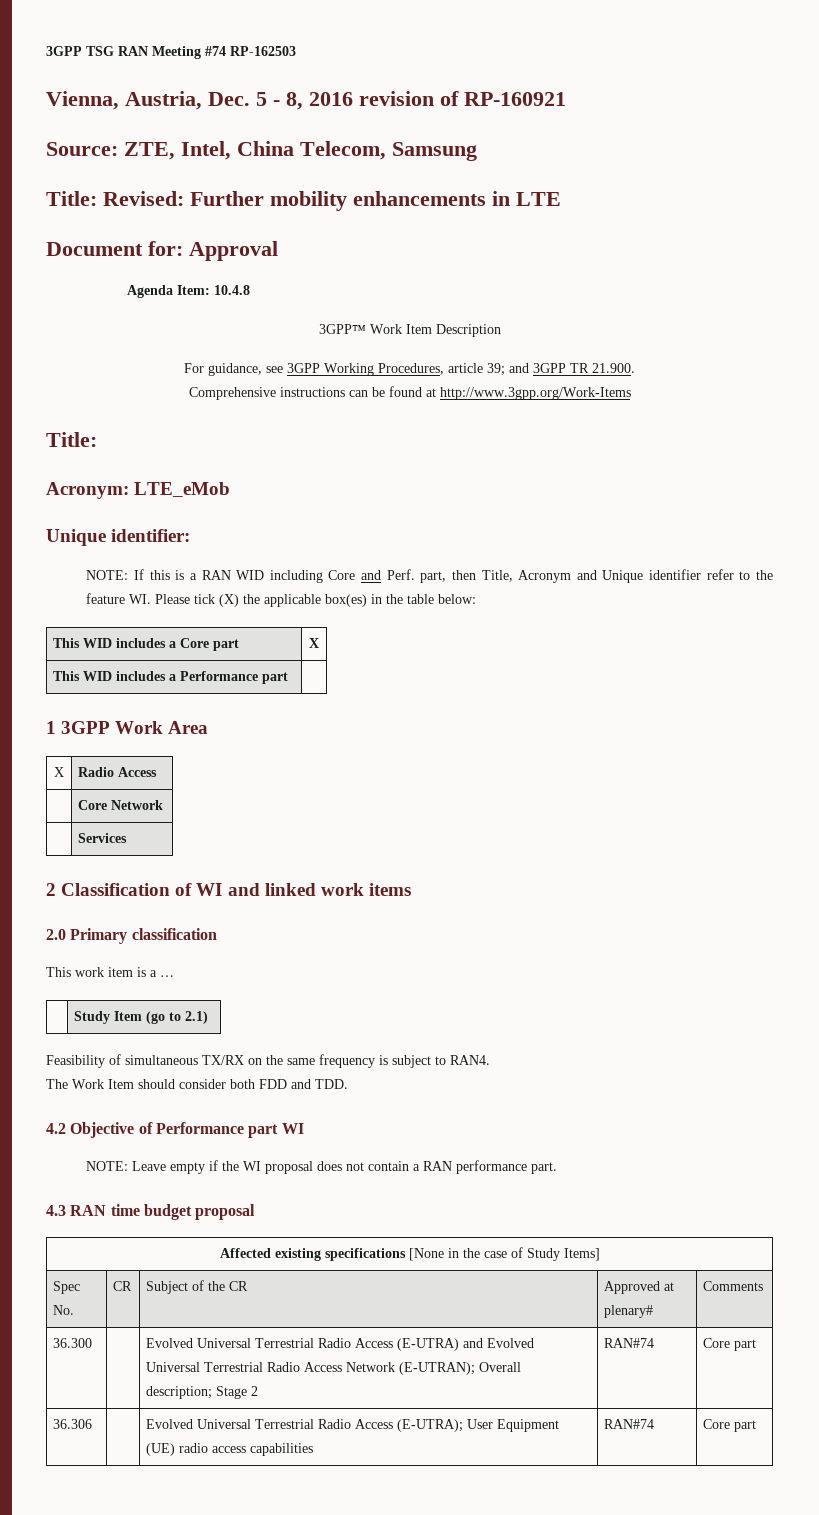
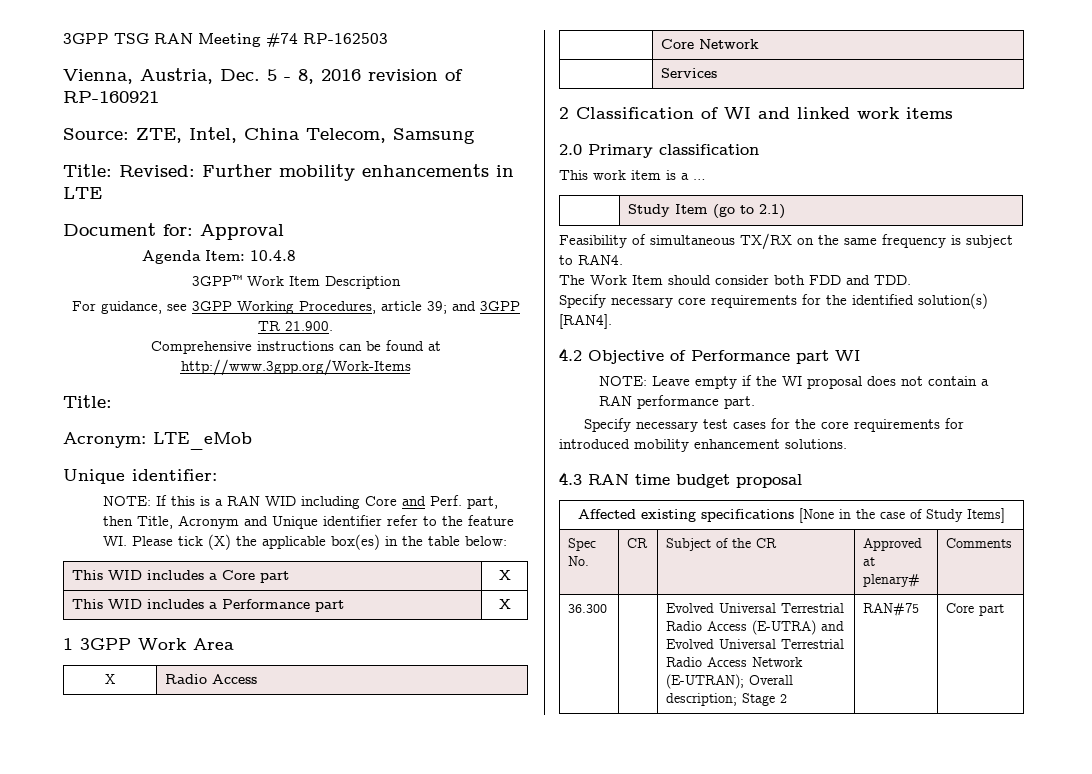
(289, 678) none -> [498,599,511,609] X
(348, 1084) none -> [559,293,988,309] [559,314,612,329] // Specify necessary core requirements for the identified solution(s) [RAN4].
(558, 1168) none -> [584,418,965,432] [559,439,847,452] // Specify necessary test cases for the core requirements for introduced mobility enhancement solutions.
[604,1338,655,1348] [703,1338,757,1351] [53,1419,93,1429] [146,1419,560,1432] [146,1443,314,1456] [604,1419,655,1429] [703,1419,757,1432] RAN#74 | Core part // 36.306 | | Evolved Universal Terrestrial Radio Access (E-UTRA); User Equipment (UE) radio access capabilities | RAN#74 | Core part -> [863,603,920,616] [946,603,1005,616] RAN#75 | Core part

